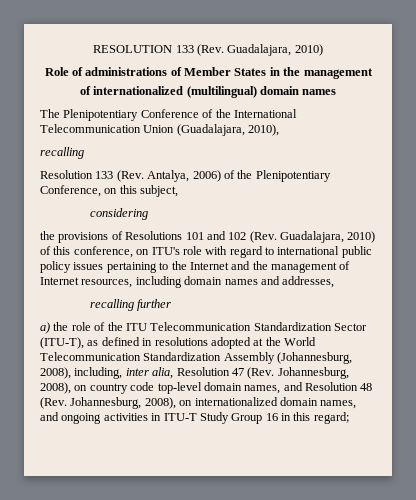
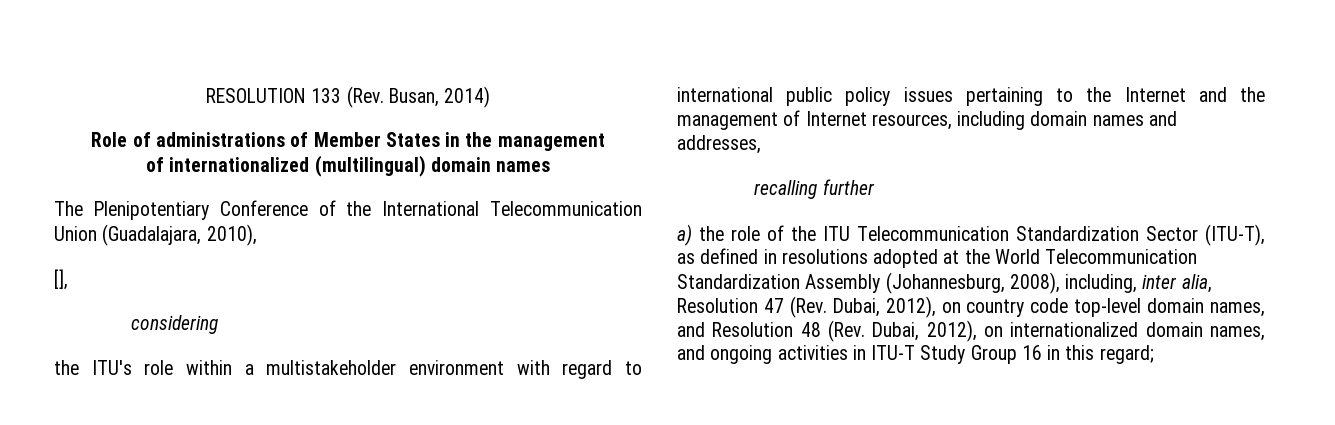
[227,44,323,56] Guadalajara, 2010) -> [388,86,491,108] Busan, 2014)
[40,147,84,159] [40,170,331,182] [40,185,179,197] [89,208,148,220] [40,231,376,243] [40,246,202,258] recalling // Resolution 133 (Rev. Antalya, 2006) of the Plenipotentiary Conference, on this subject, // considering // the provisions of Resolutions 101 and 102 (Rev. Guadalajara, 2010) of this conference, on ITU's role -> [54,269,68,290] [131,315,219,334] [54,360,504,375] [], // considering // the ITU's role within a multistakeholder environment
[277,367,349,379] [40,382,71,394] Johannesburg, 2008), -> [832,296,936,318] Dubai, 2012),
[70,397,176,409] Johannesburg, 2008), -> [872,320,977,342] Dubai, 2012),

